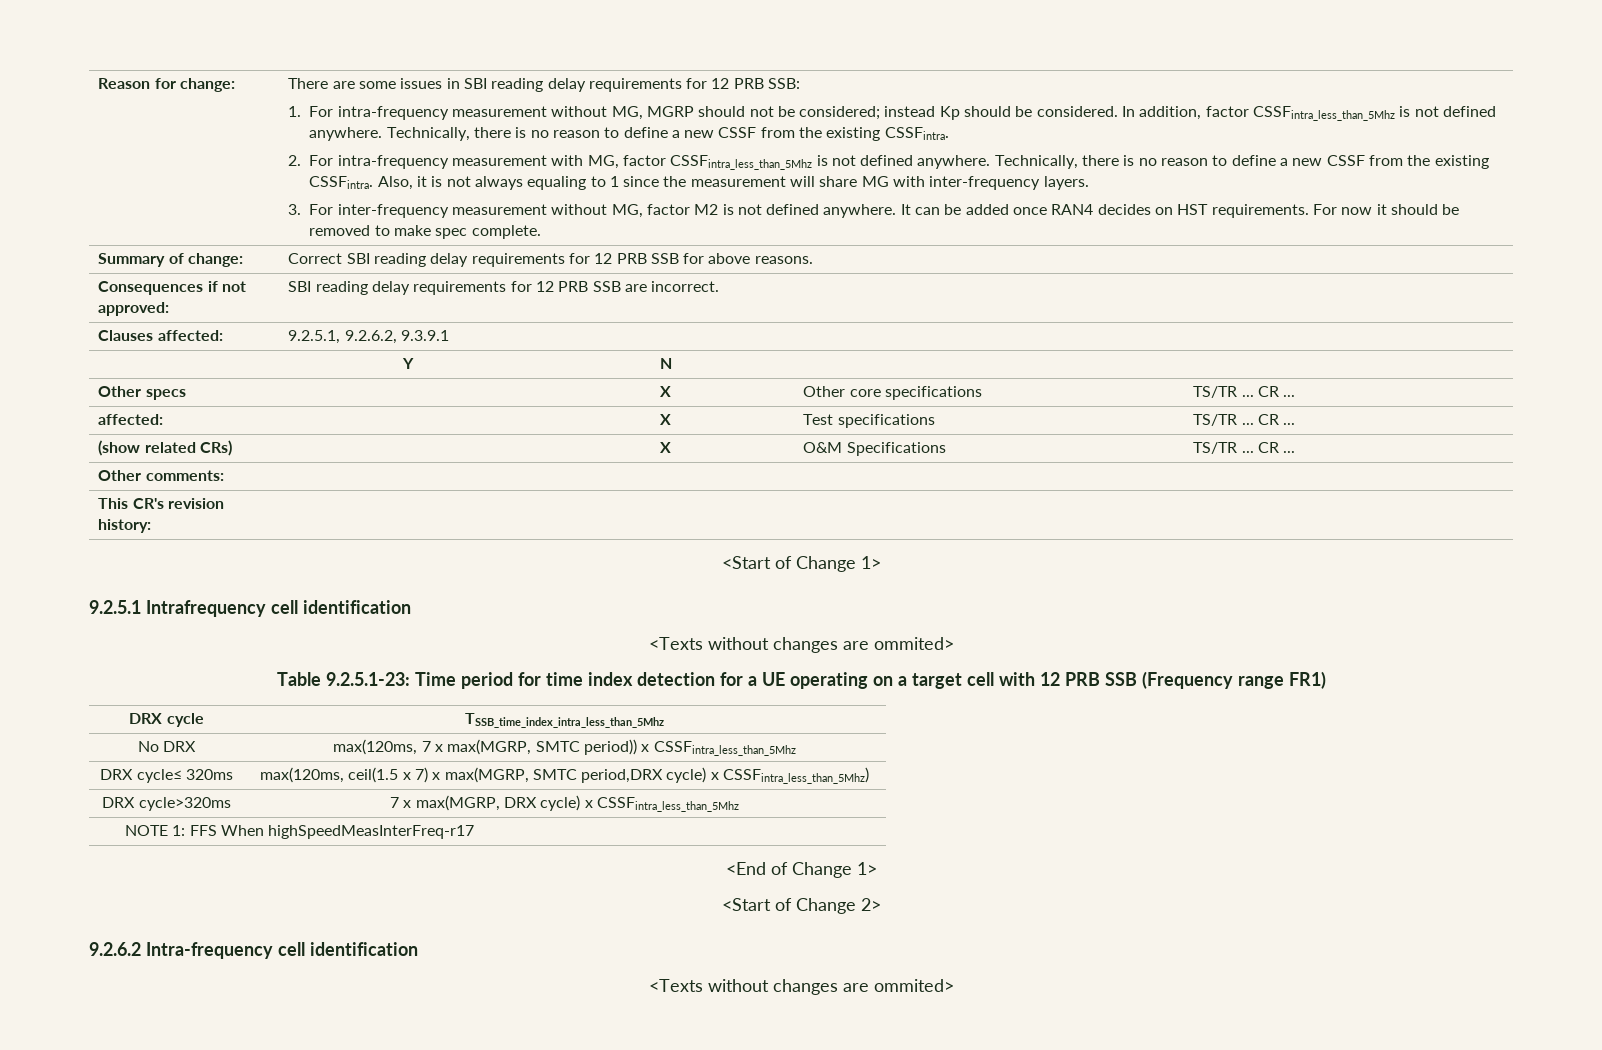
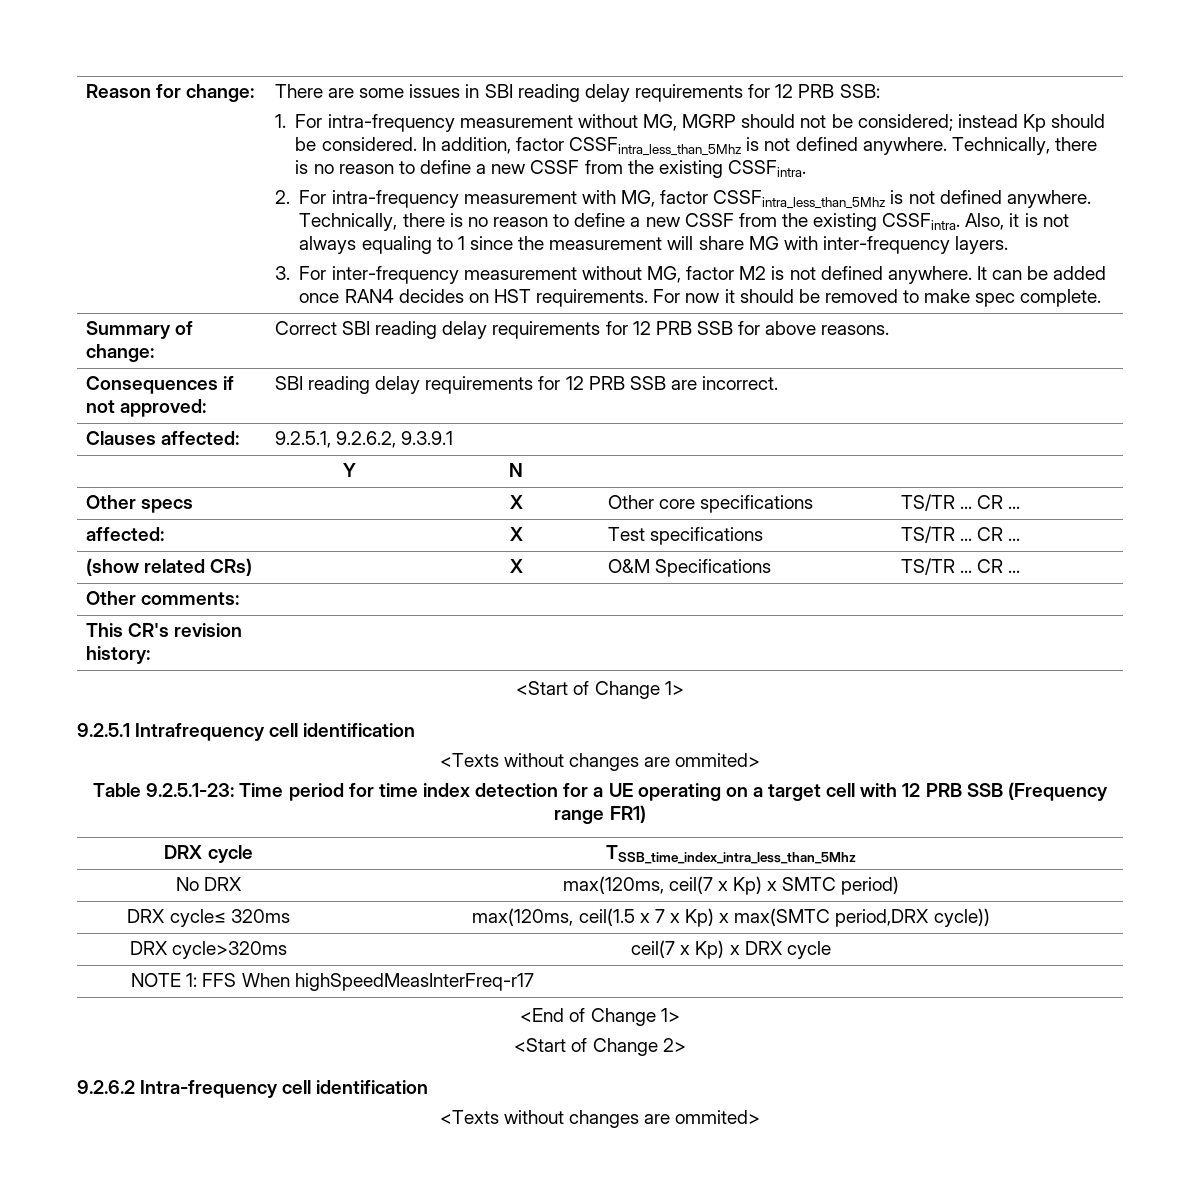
[421,739,796,756] 7 x max(MGRP, SMTC period)) x CSSFintra_less_than_5Mhz -> [668,876,900,895] ceil(7 x Kp) x SMTC period)
[414,767,870,784] [102,797,231,811] [390,795,739,812] 7) x max(MGRP, SMTC period,DRX cycle) x CSSFintra_less_than_5Mhz) // DRX cycle>320ms | 7 x max(MGRP, DRX cycle) x CSSFintra_less_than_5Mhz -> [654,908,990,927] [129,941,288,959] [631,940,831,959] 7 x Kp) x max(SMTC period,DRX cycle)) // DRX cycle>320ms | ceil(7 x Kp) x DRX cycle

